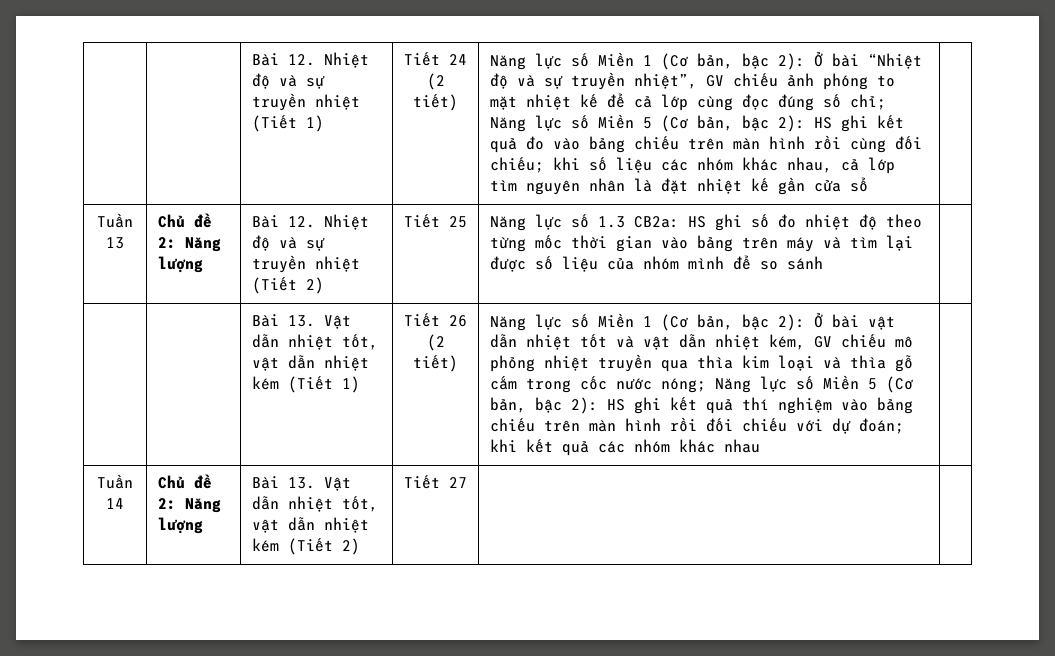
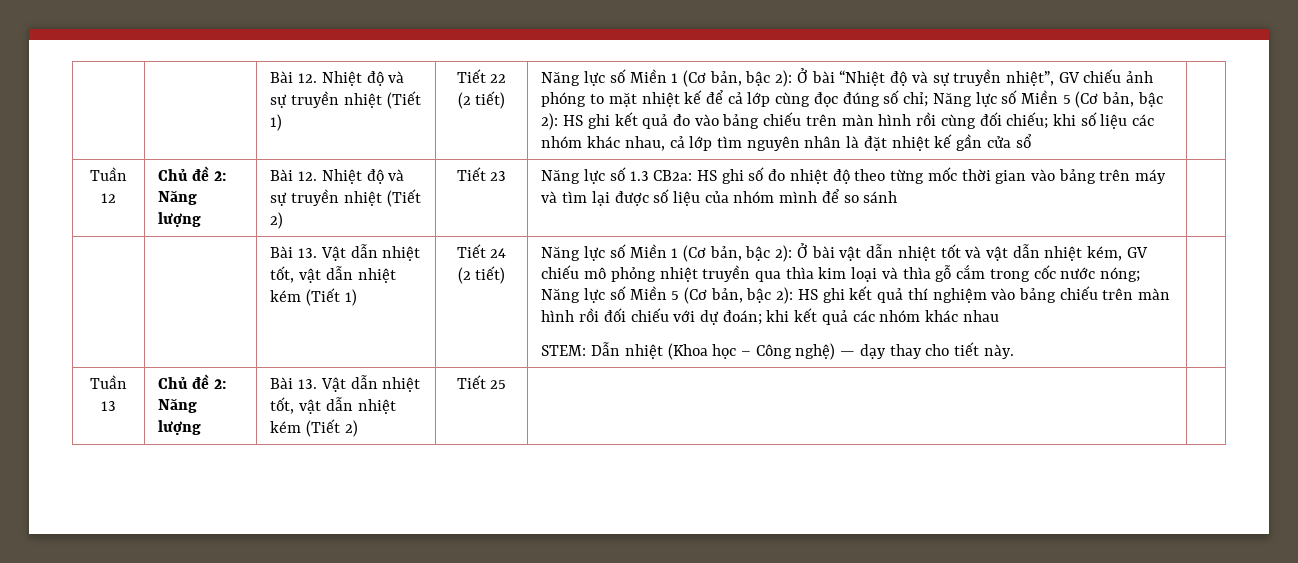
[449,54,467,65] 24 -> [490,74,507,83] 22
[106,237,124,249] 13 -> [101,193,116,203] 12
[449,216,467,228] 25 -> [490,171,507,181] 23
[449,315,467,327] 26 -> [490,248,507,258] 24
[97,474,133,489] [106,498,124,509] | // Tuần 14 -> [541,342,1014,360] [90,375,127,389] [101,401,116,411] // STEM: Dẫn nhiệt (Khoa học – Công nghệ) — dạy thay cho tiết này. | // Tuần 13
[449,477,467,488] 27 -> [490,380,507,389] 25

